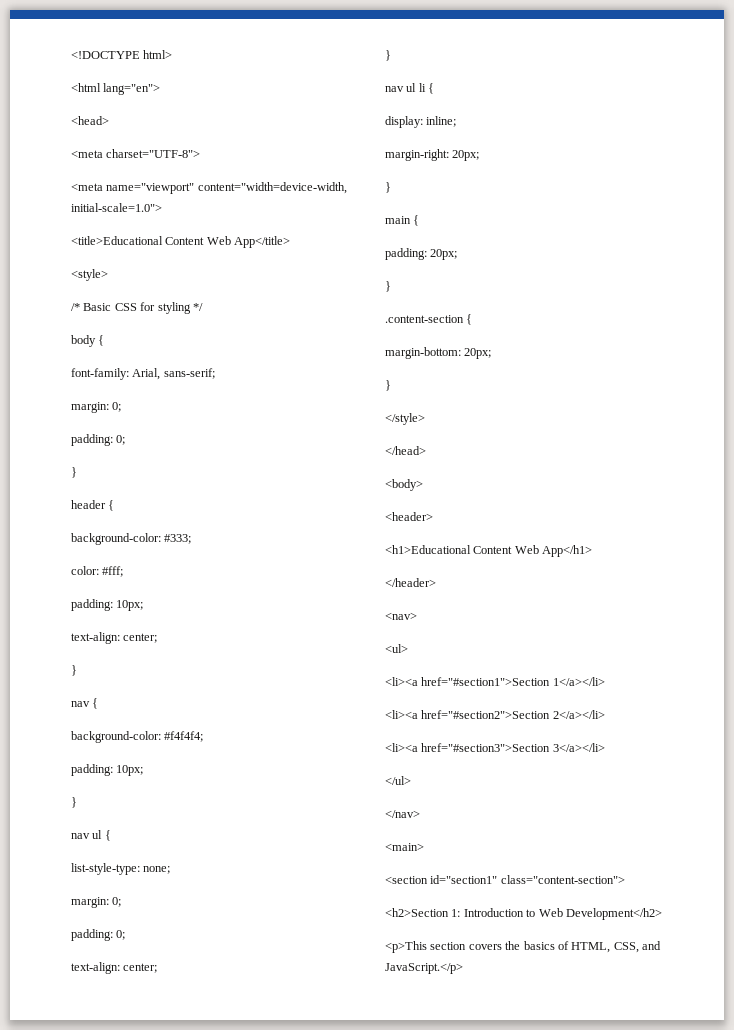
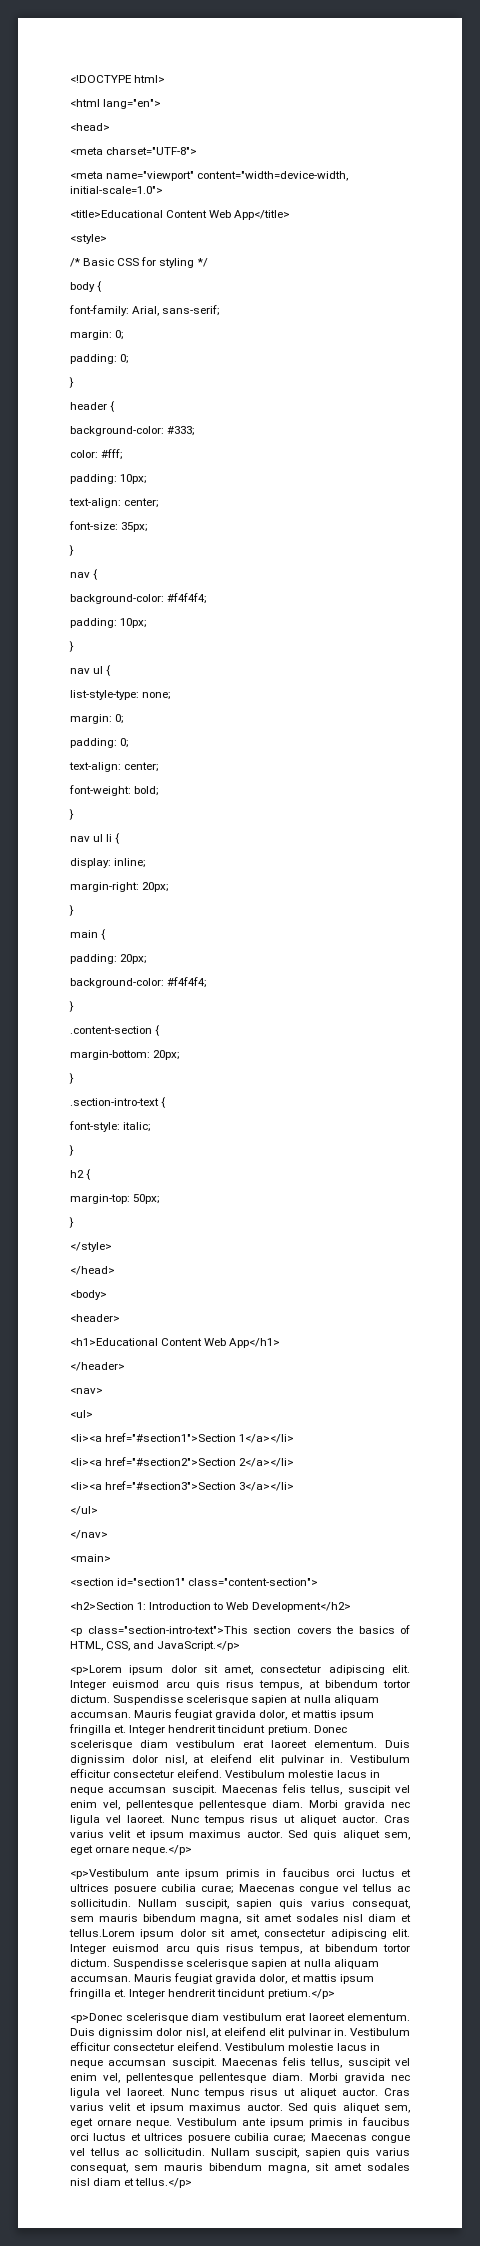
(158, 638) none -> [69,521,149,532] // font-size: 35px;
(158, 968) none -> [69,785,160,796] // font-weight: bold;
(458, 254) none -> [70,977,208,988] // background-color: #f4f4f4;
(391, 385) none -> [70,1097,167,1108] [69,1121,152,1132] [69,1145,74,1156] [70,1169,92,1180] [70,1194,161,1204] [69,1217,74,1228] // .section-intro-text { // font-style: italic; // } // h2 { // margin-top: 50px; // }
[385,941,427,953] <p>This -> [70,1626,248,1636] <p class="section-intro-text">This
(463, 968) none -> [70,1665,410,1675] [70,1680,410,1690] [70,1695,379,1705] [70,1709,374,1720] [69,1724,347,1735] [70,1740,410,1750] [70,1754,410,1765] [70,1769,380,1778] [70,1784,410,1795] [70,1800,410,1810] [70,1815,411,1825] [70,1830,410,1840] [70,1845,193,1855] [70,1868,411,1879] [70,1884,410,1894] [70,1899,410,1909] [70,1914,411,1924] [69,1929,410,1939] [70,1944,410,1954] [70,1959,379,1969] [70,1973,374,1984] [69,1988,335,1999] [70,2013,410,2023] [70,2027,411,2038] [70,2042,380,2051] [70,2057,410,2068] [70,2073,410,2083] [70,2088,411,2098] [70,2103,410,2113] [70,2117,410,2128] [70,2133,410,2143] [70,2148,410,2158] [70,2163,410,2173] [70,2178,193,2188] // <p>Lorem ipsum dolor sit amet, consectetur adipiscing elit. Integer euismod arcu quis risus tempus, at bibendum tortor dictum. Suspendisse scelerisque sapien at nulla aliquam accumsan. Mauris feugiat gravida dolor, et mattis ipsum fringilla et. Integer hendrerit tincidunt pretium. Donec scelerisque diam vestibulum erat laoreet elementum. Duis dignissim dolor nisl, at eleifend elit pulvinar in. Vestibulum efficitur consectetur eleifend. Vestibulum molestie lacus in neque accumsan suscipit. Maecenas felis tellus, suscipit vel enim vel, pellentesque pellentesque diam. Morbi gravida nec ligula vel laoreet. Nunc tempus risus ut aliquet auctor. Cras varius velit et ipsum maximus auctor. Sed quis aliquet sem, eget ornare neque.</p> // <p>Vestibulum ante ipsum primis in faucibus orci luctus et ultrices posuere cubilia curae; Maecenas congue vel tellus ac sollicitudin. Nullam suscipit, sapien quis varius consequat, sem mauris bibendum magna, sit amet sodales nisl diam et tellus.Lorem ipsum dolor sit amet, consectetur adipiscing elit. Integer euismod arcu quis risus tempus, at bibendum tortor dictum. Suspendisse scelerisque sapien at nulla aliquam accumsan. Mauris feugiat gravida dolor, et mattis ipsum fringilla et. Integer hendrerit tincidunt pretium.</p> // <p>Donec scelerisque diam vestibulum erat laoreet elementum. Duis dignissim dolor nisl, at eleifend elit pulvinar in. Vestibulum efficitur consectetur eleifend. Vestibulum molestie lacus in neque accumsan suscipit. Maecenas felis tellus, suscipit vel enim vel, pellentesque pellentesque diam. Morbi gravida nec ligula vel laoreet. Nunc tempus risus ut aliquet auctor. Cras varius velit et ipsum maximus auctor. Sed quis aliquet sem, eget ornare neque. Vestibulum ante ipsum primis in faucibus orci luctus et ultrices posuere cubilia curae; Maecenas congue vel tellus ac sollicitudin. Nullam suscipit, sapien quis varius consequat, sem mauris bibendum magna, sit amet sodales nisl diam et tellus.</p>

